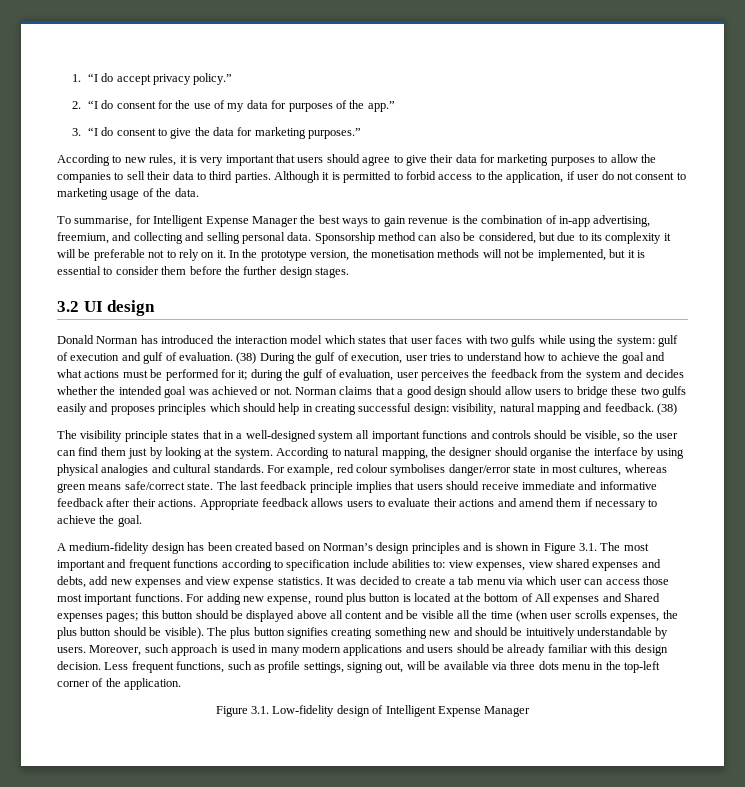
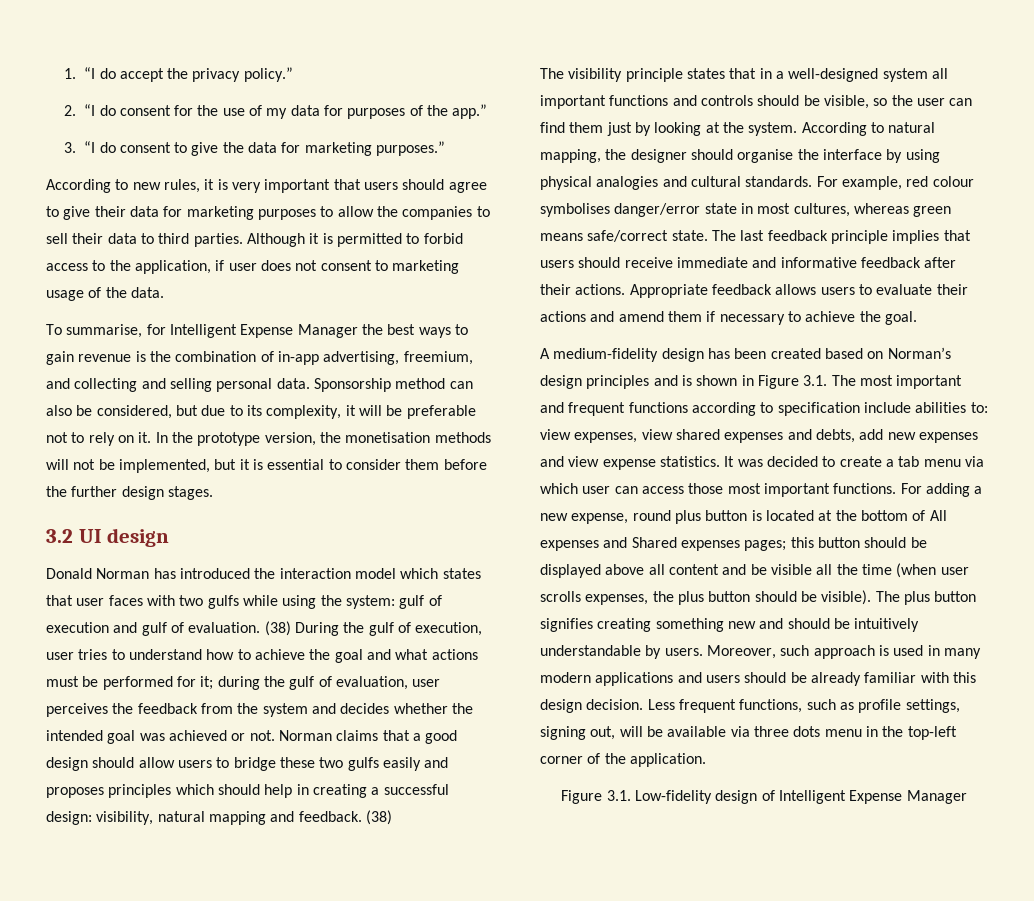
(151, 79) none -> [167,68,189,79] the
[601,171,614,180] do -> [260,260,291,271] does
[605,232,662,244] complexity -> [266,405,342,419] complexity,
(356, 409) none -> [371,787,380,795] a
(241, 599) none -> [974,486,983,494] a

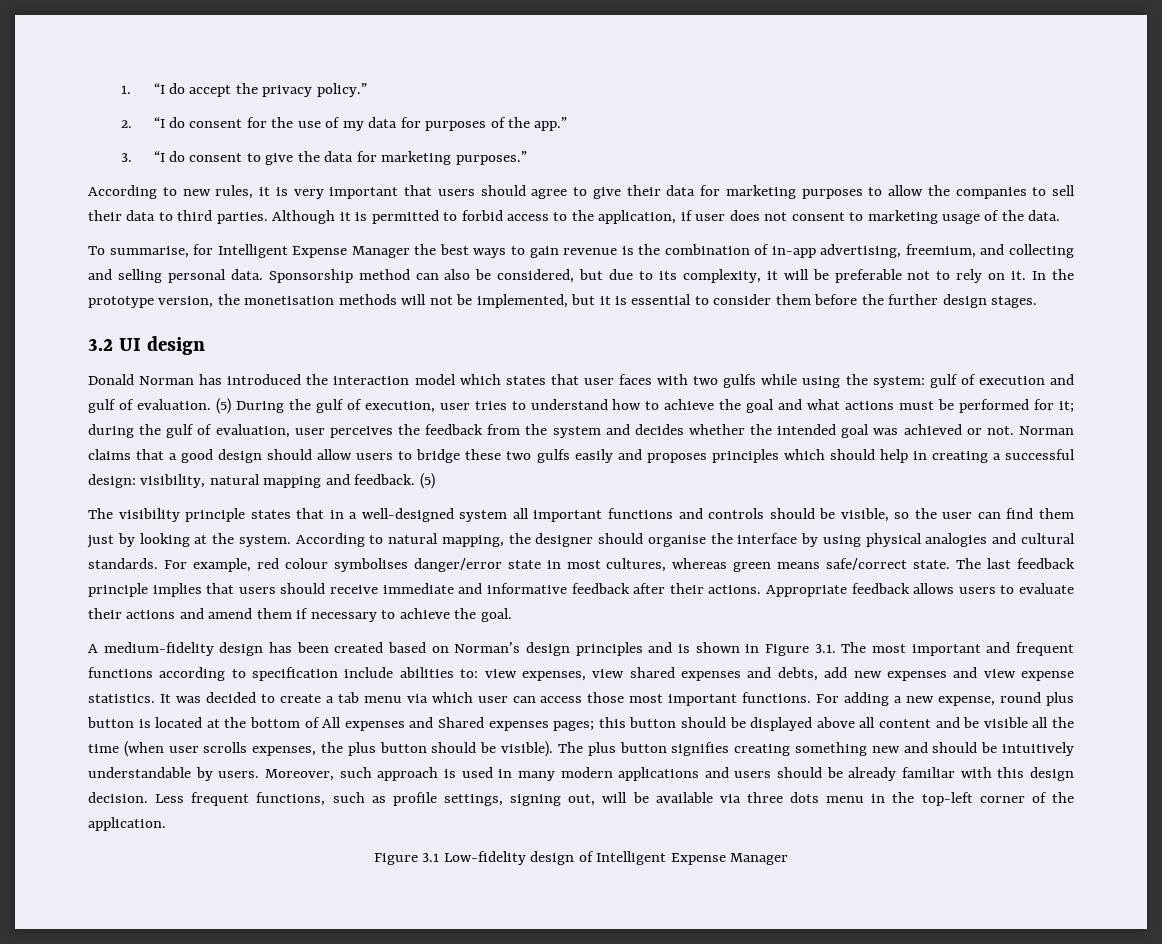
[264,621,291,636] (38) -> [215,398,231,414] (5)
[365,810,392,825] (38) -> [419,473,435,489] (5)
[606,790,631,801] 3.1. -> [422,853,440,862] 3.1

